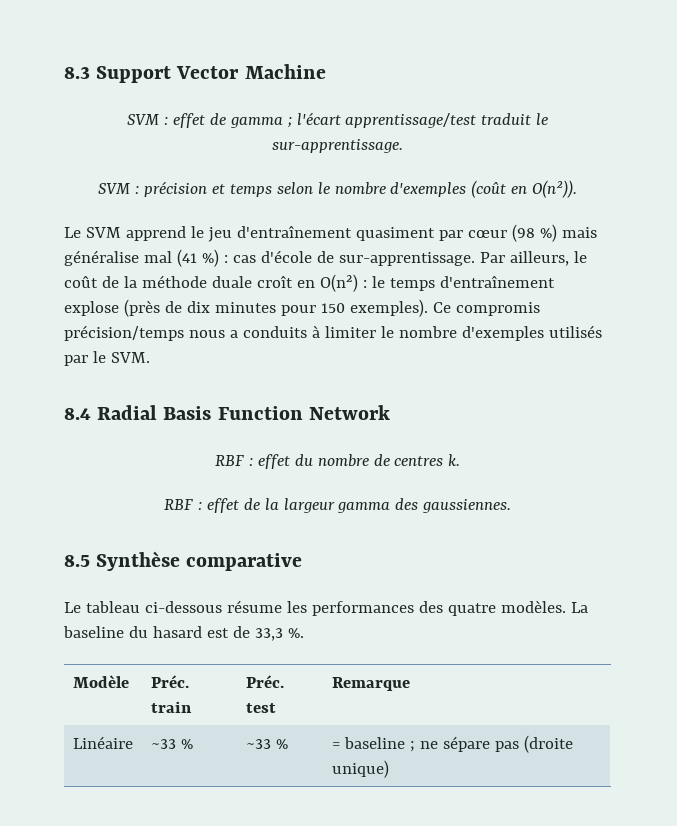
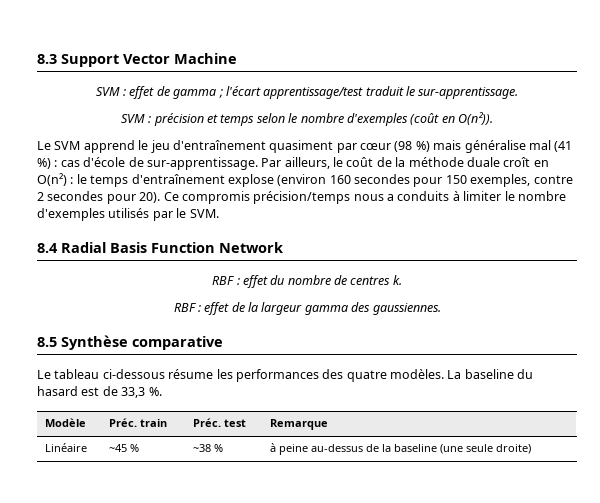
[123,299,428,317] (près de dix minutes pour 150 exemples). -> [277,174,573,187] [37,191,161,204] (environ 160 secondes pour 150 exemples, contre 2 secondes pour 20).
[150,739,193,749] [245,739,288,749] [331,735,573,753] [331,760,389,778] ~33 % | ~33 % | = baseline ; ne sépare pas (droite unique) -> [108,444,139,452] [192,444,223,452] [269,443,531,455] ~45 % | ~38 % | à peine au-dessus de la baseline (une seule droite)

